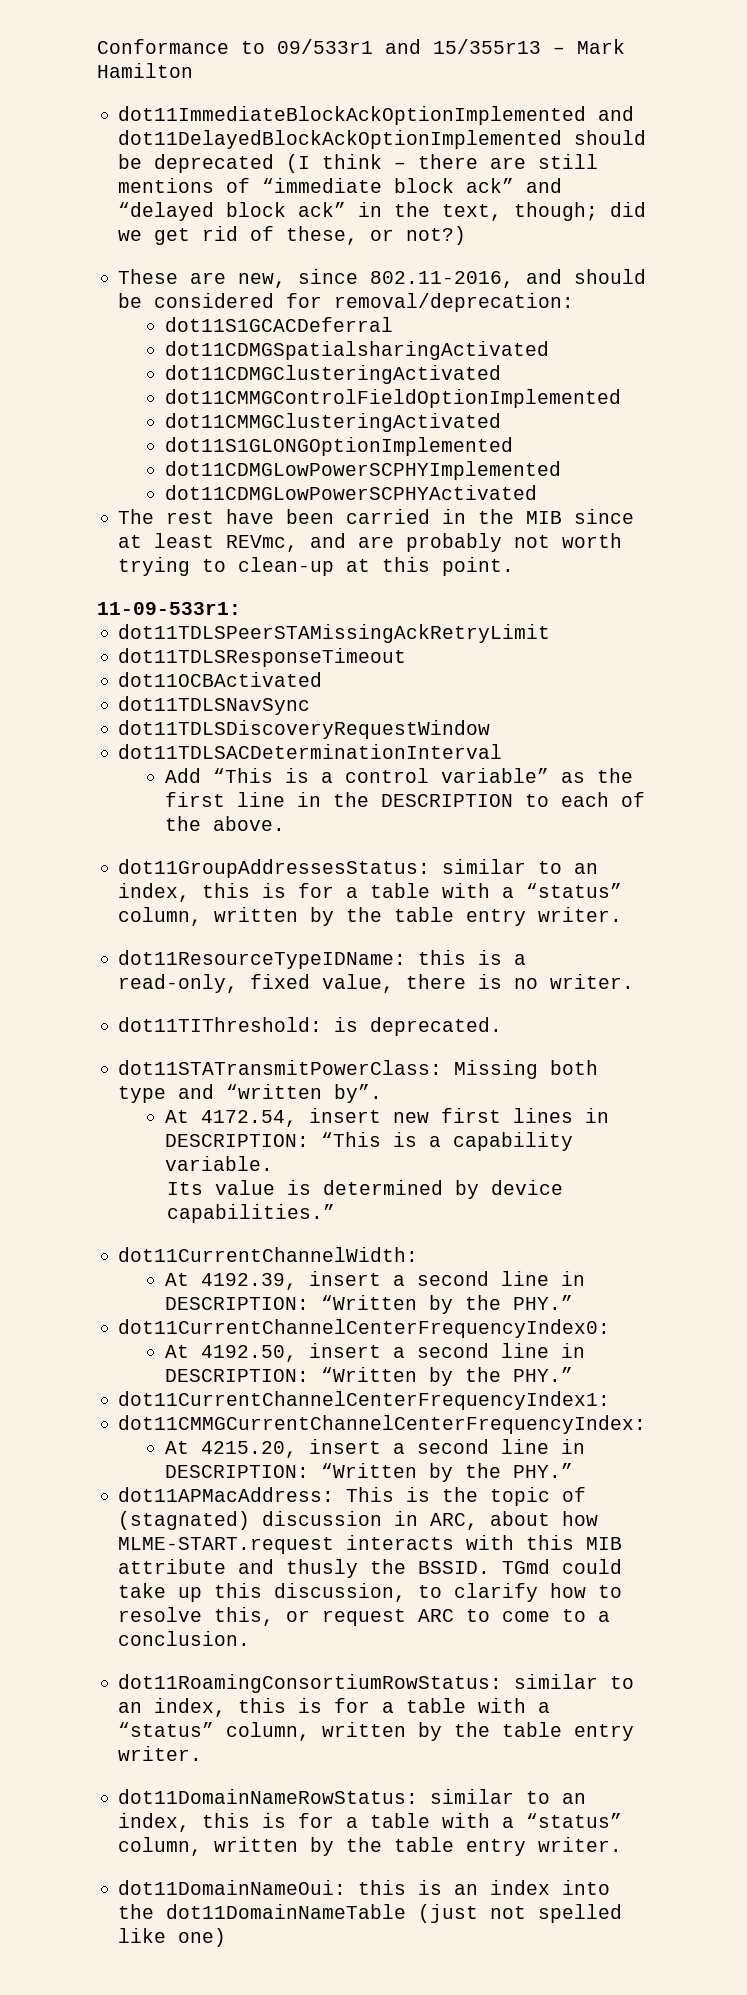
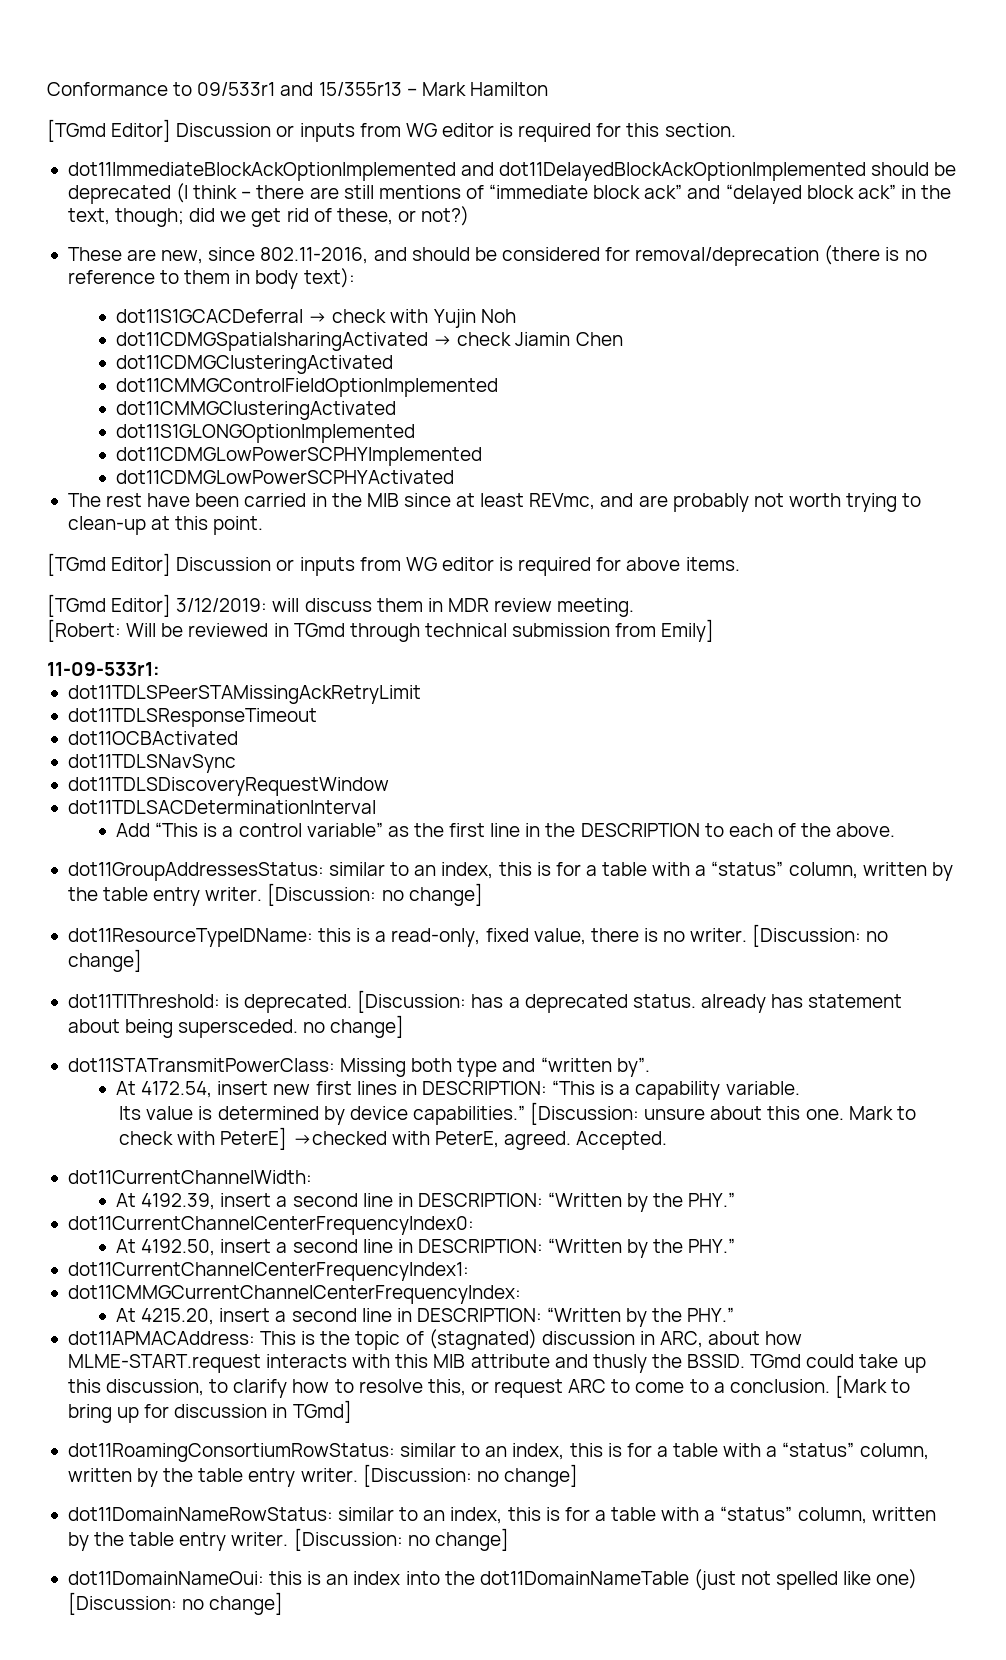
(193, 70) none -> [47,119,736,142] // [TGmd Editor] Discussion or inputs from WG editor is required for this section.
[334,293,575,312] [164,317,393,332] [164,341,549,360] removal/deprecation: // dot11S1GCACDeferral // dot11CDMGSpatialsharingActivated -> [635,245,927,266] [67,268,355,289] [116,309,516,328] [116,332,623,351] removal/deprecation (there is no reference to them in body text): // dot11S1GCACDeferral → check with Yujin Noh // dot11CDMGSpatialsharingActivated → check Jiamin Chen
(515, 566) none -> [47,553,740,576] [47,594,635,617] [47,619,715,642] // [TGmd Editor] Discussion or inputs from WG editor is required for above items. // [TGmd Editor] 3/12/2019: will discuss them in MDR review meeting. // [Robert: Will be reviewed in TGmd through technical submission from Emily]
(623, 914) none -> [267,883,483,906] [Discussion: no change]
(635, 981) none -> [752,924,889,947] [67,949,142,972] [Discussion: no change]
(503, 1026) none -> [357,990,903,1013] [67,1015,405,1038] [Discussion: has a deprecated status. already has statement about being supersceded. no change]
(335, 1213) none -> [530,1102,916,1125] [119,1127,668,1150] [Discussion: unsure about this one. Mark to check with PeterE] →checked with PeterE, agreed. Accepted.
[118,1487,335,1502] dot11APMacAddress: -> [67,1331,255,1345] dot11APMACAddress:
(251, 1638) none -> [834,1375,911,1398] [67,1400,352,1423] [Mark to bring up for discussion in TGmd]
(203, 1753) none -> [362,1464,578,1487] [Discussion: no change]
(623, 1844) none -> [293,1528,509,1551] [Discussion: no change]
(227, 1937) none -> [67,1592,284,1615] [Discussion: no change]

